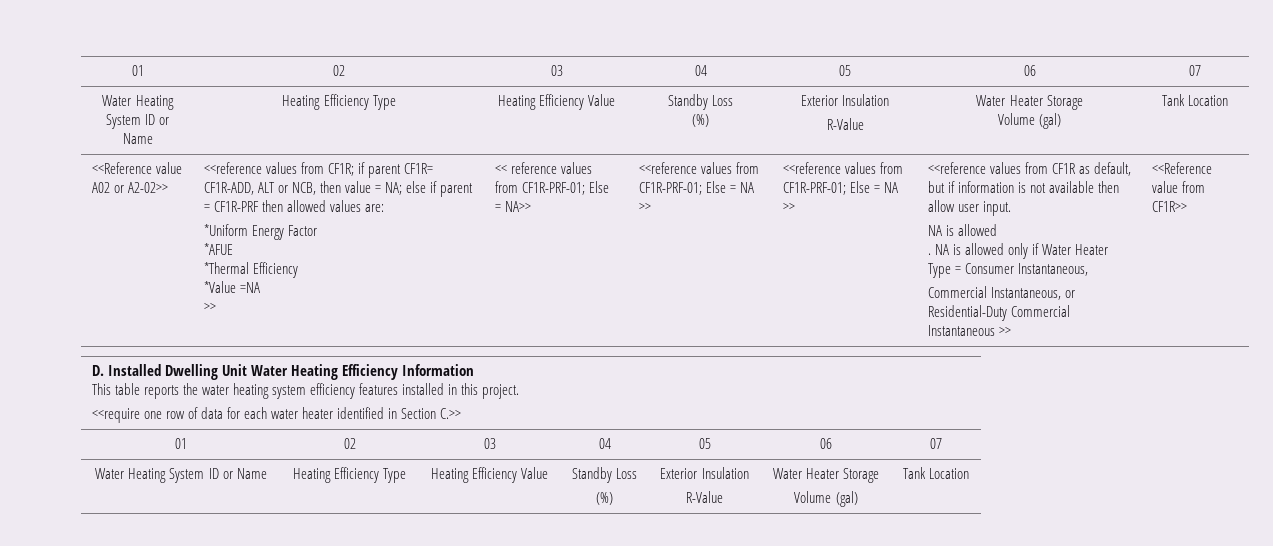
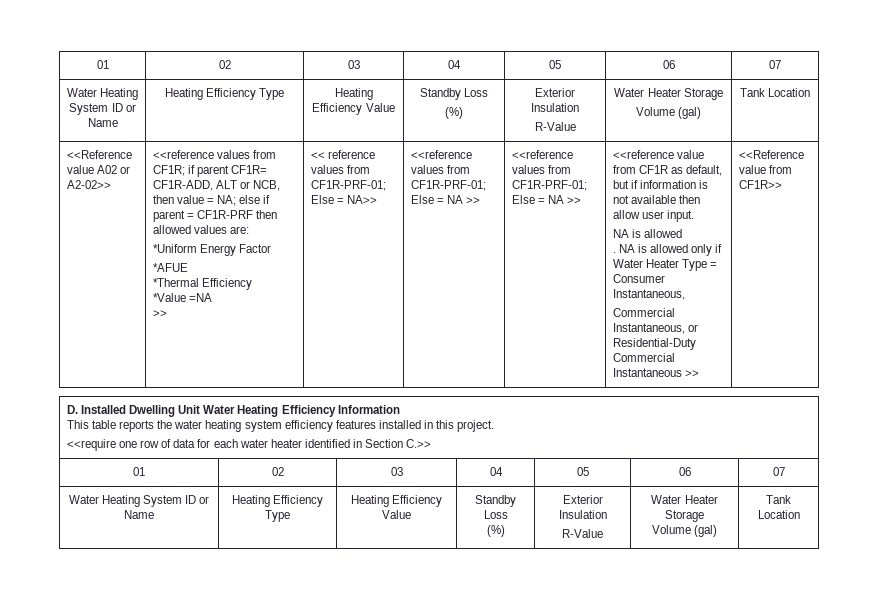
[989,162,1021,174] values -> [677,150,705,159] value

